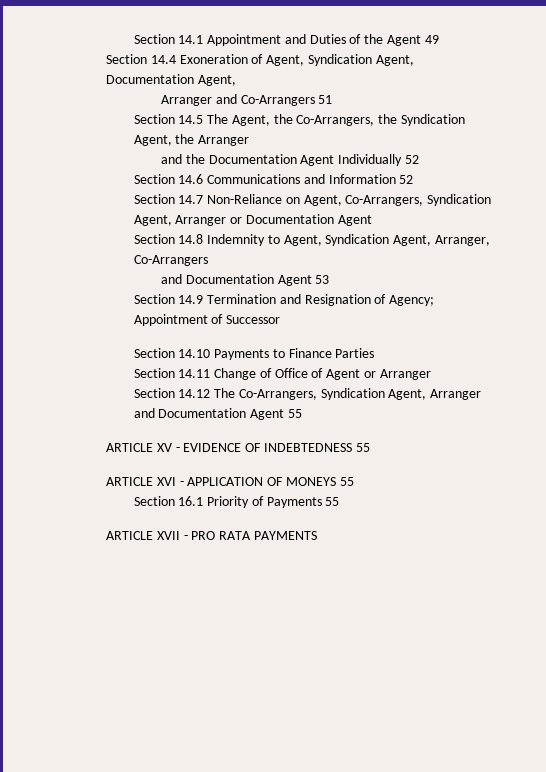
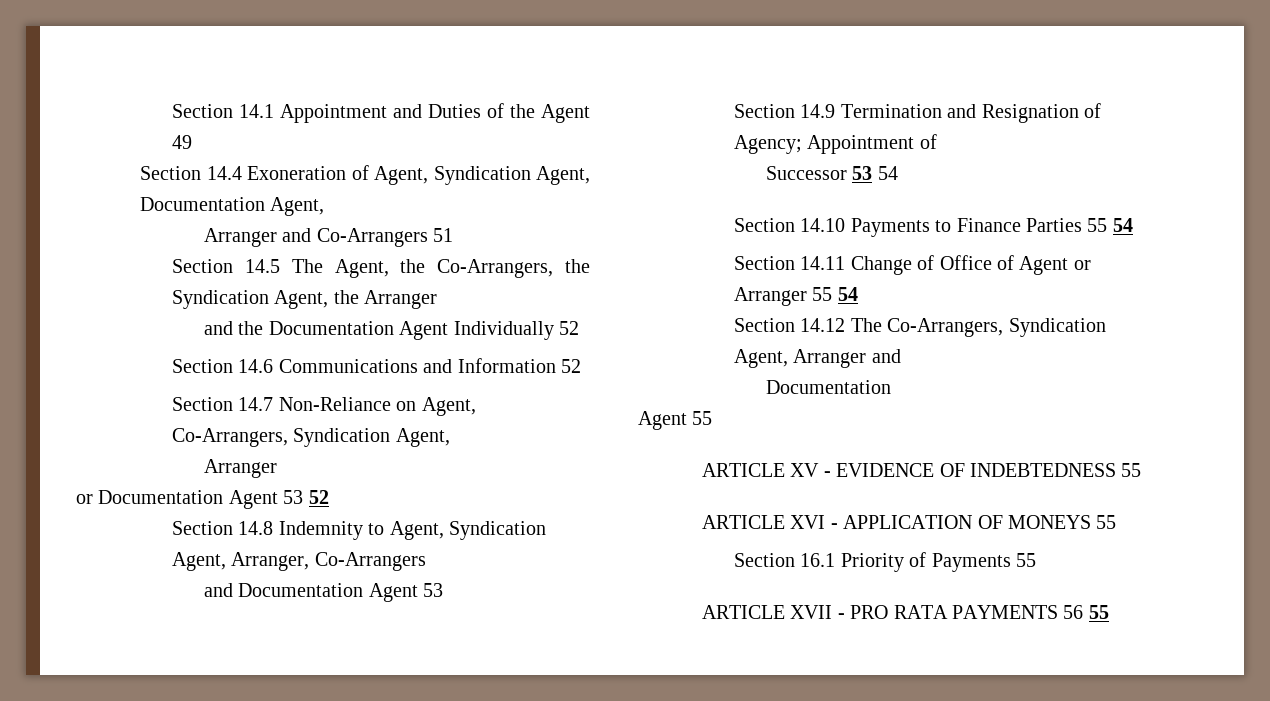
[175,215,227,226] Arranger -> [204,459,278,478] // Arranger //
(372, 220) none -> [283,490,329,504] 53 52
(224, 319) none -> (937, 141) //
(281, 319) none -> [852,166,898,180] 53 54
(375, 353) none -> [1087,218,1133,232] 55 54
(431, 374) none -> [812,287,858,301] 55 54
[158,408,247,418] Documentation -> [766,380,892,394] // Documentation //
(317, 535) none -> [1063,605,1109,619] 56 55

